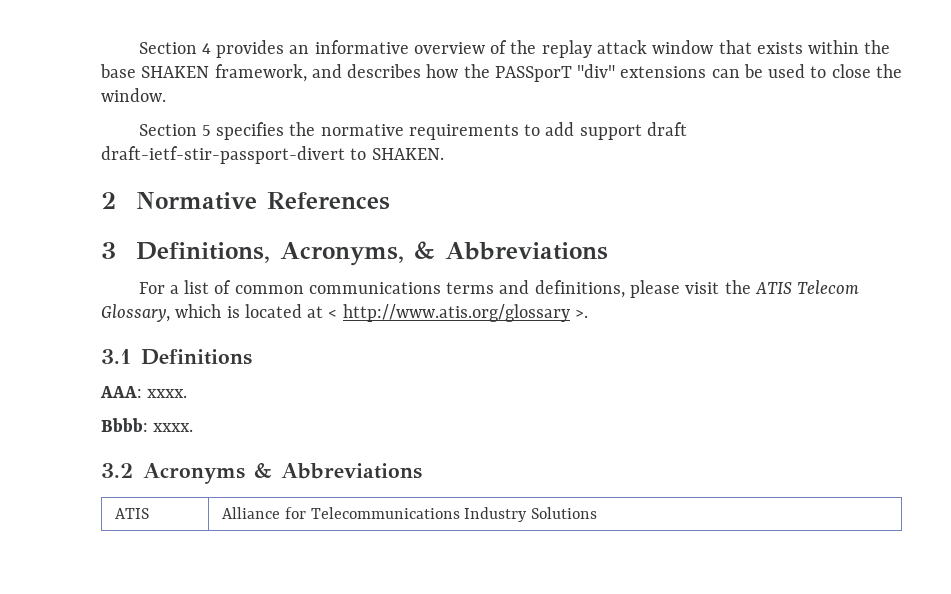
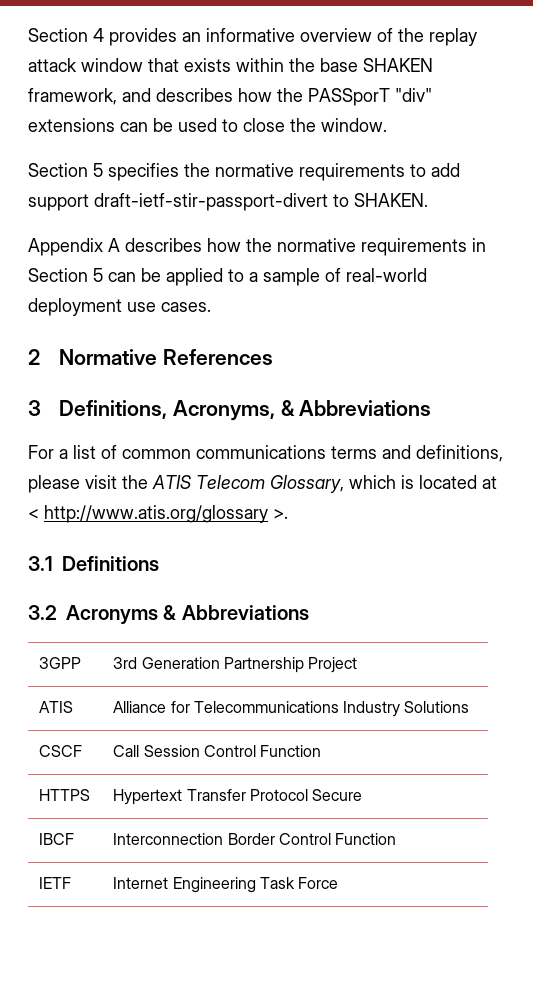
[646,122,687,136] draft -> (89, 202) none
(444, 154) none -> [28,238,486,256] [28,268,427,286] [28,298,211,316] // Appendix A describes how the normative requirements in Section 5 can be applied to a sample of real-world deployment use cases.
[100,386,188,398] [101,418,194,432] // AAA: xxxx. // Bbbb: xxxx. -> (159, 563) none
(422, 471) none -> [39,657,82,669] [113,657,358,673] // 3GPP | 3rd Generation Partnership Project
(598, 513) none -> [39,745,83,757] [113,745,322,757] [39,789,91,801] [113,789,363,805] [39,833,75,845] [113,833,397,845] [39,877,72,889] [113,877,339,893] // CSCF | Call Session Control Function // HTTPS | Hypertext Transfer Protocol Secure // IBCF | Interconnection Border Control Function // IETF | Internet Engineering Task Force

